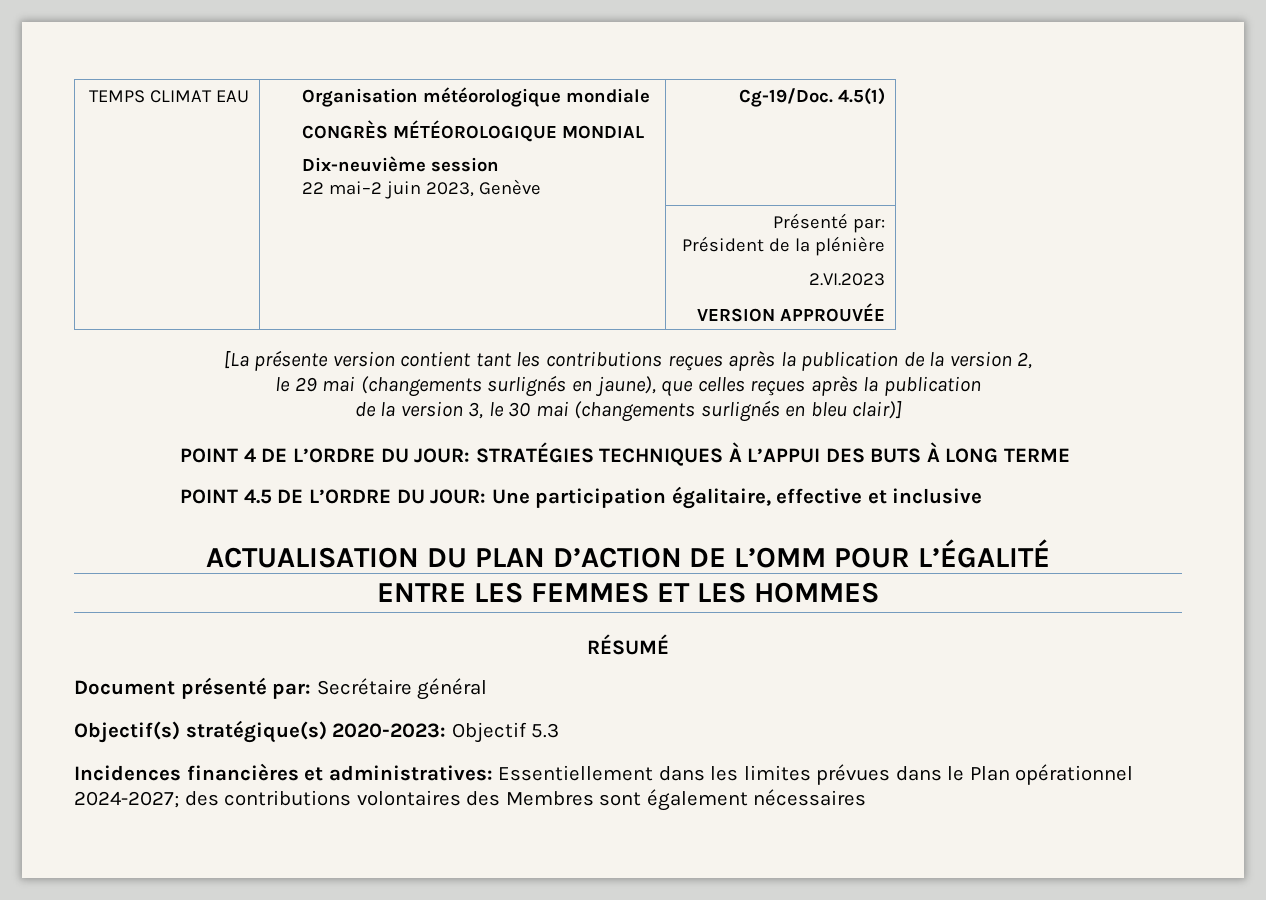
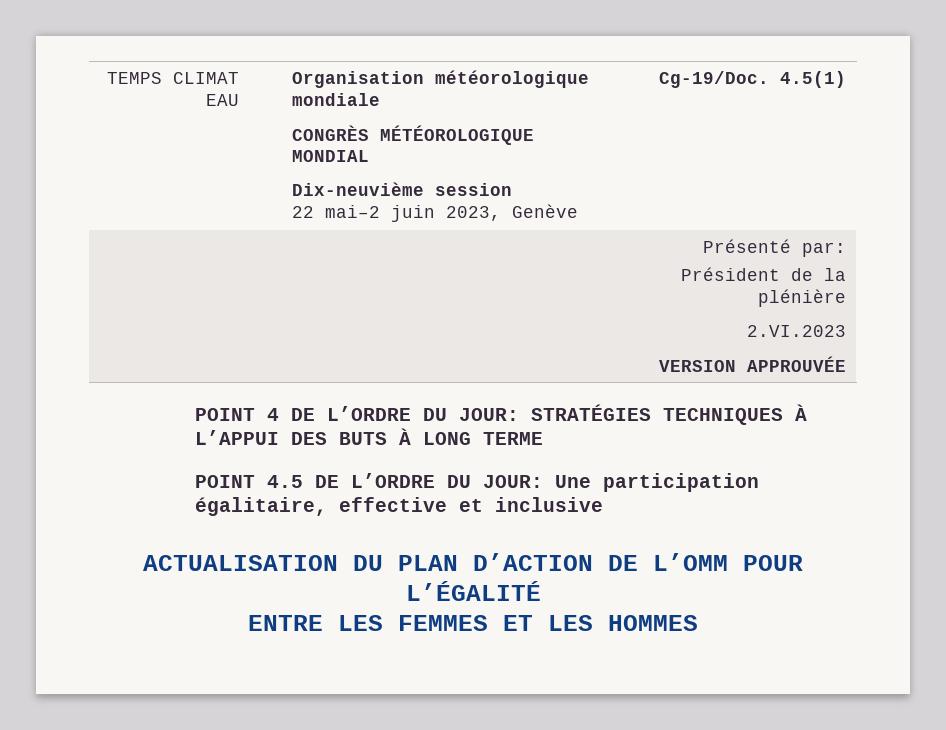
[223,350,1033,371] [275,375,981,397] [354,400,903,422] // [La présente version contient tant les contributions reçues après la publication de la version 2, // le 29 mai (changements surlignés en jaune), que celles reçues après la publication // de la version 3, le 30 mai (changements surlignés en bleu clair)] -> (846, 364) none
[587,634,669,655] [74,677,488,700] [74,720,560,743] [74,763,1134,785] [74,789,867,811] // RÉSUMÉ // Document présenté par: Secrétaire général // Objectif(s) stratégique(s) 2020-2023: Objectif 5.3 // Incidences financières et administratives: Essentiellement dans les limites prévues dans le Plan opérationnel 2024-2027; des contributions volontaires des Membres sont également nécessaires -> (698, 623) none

